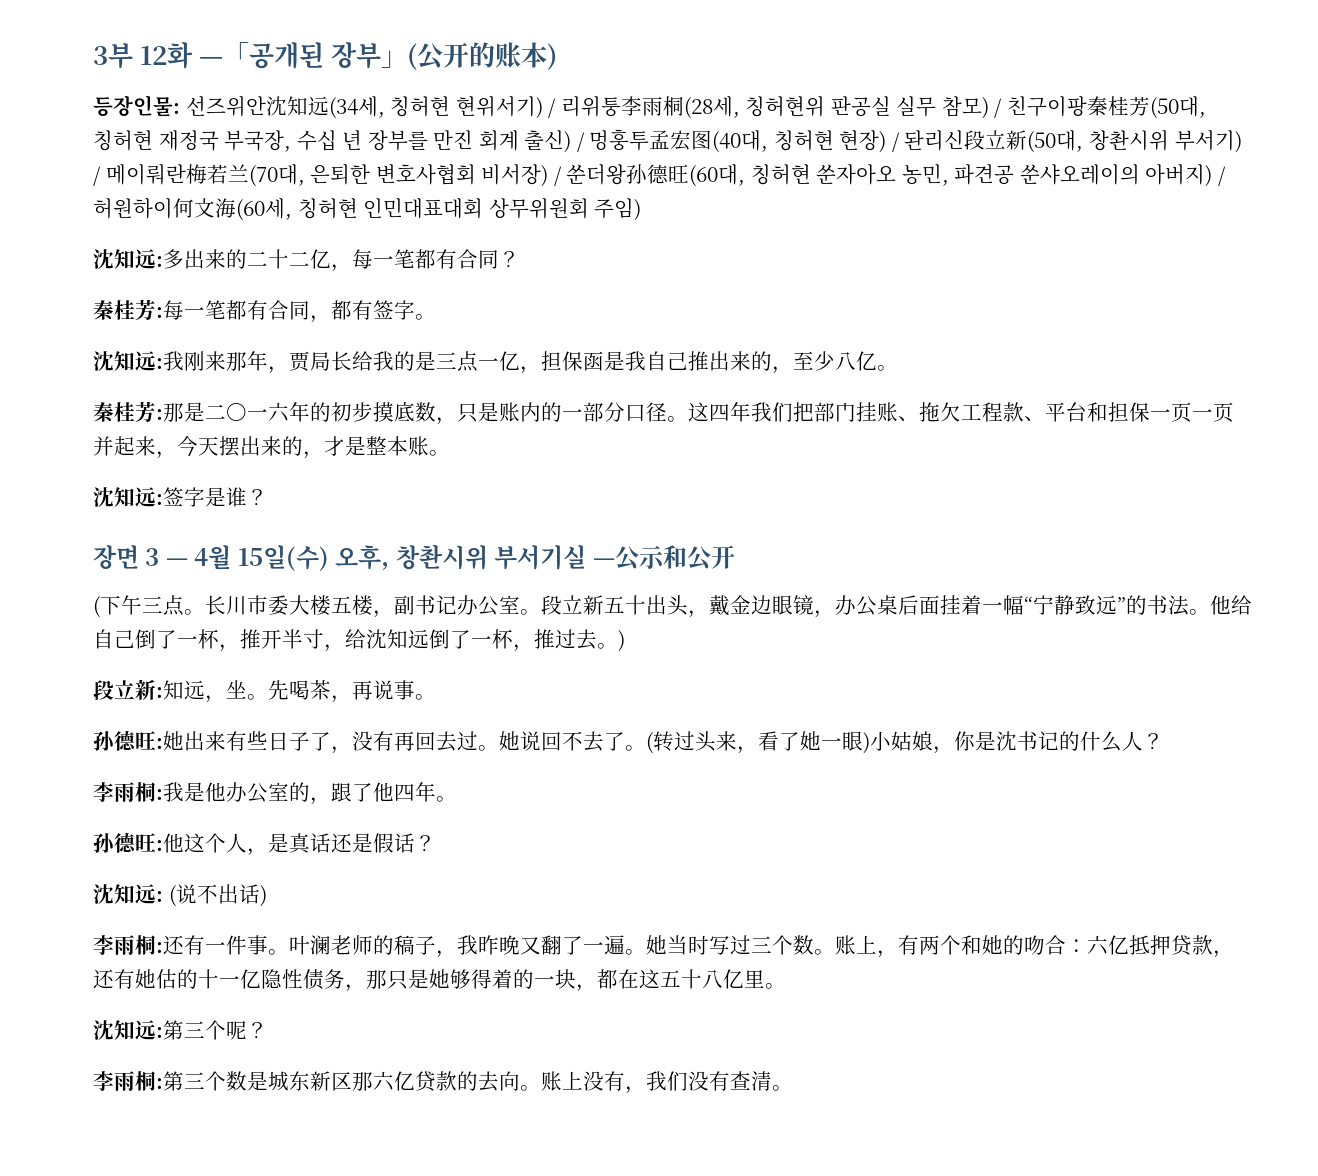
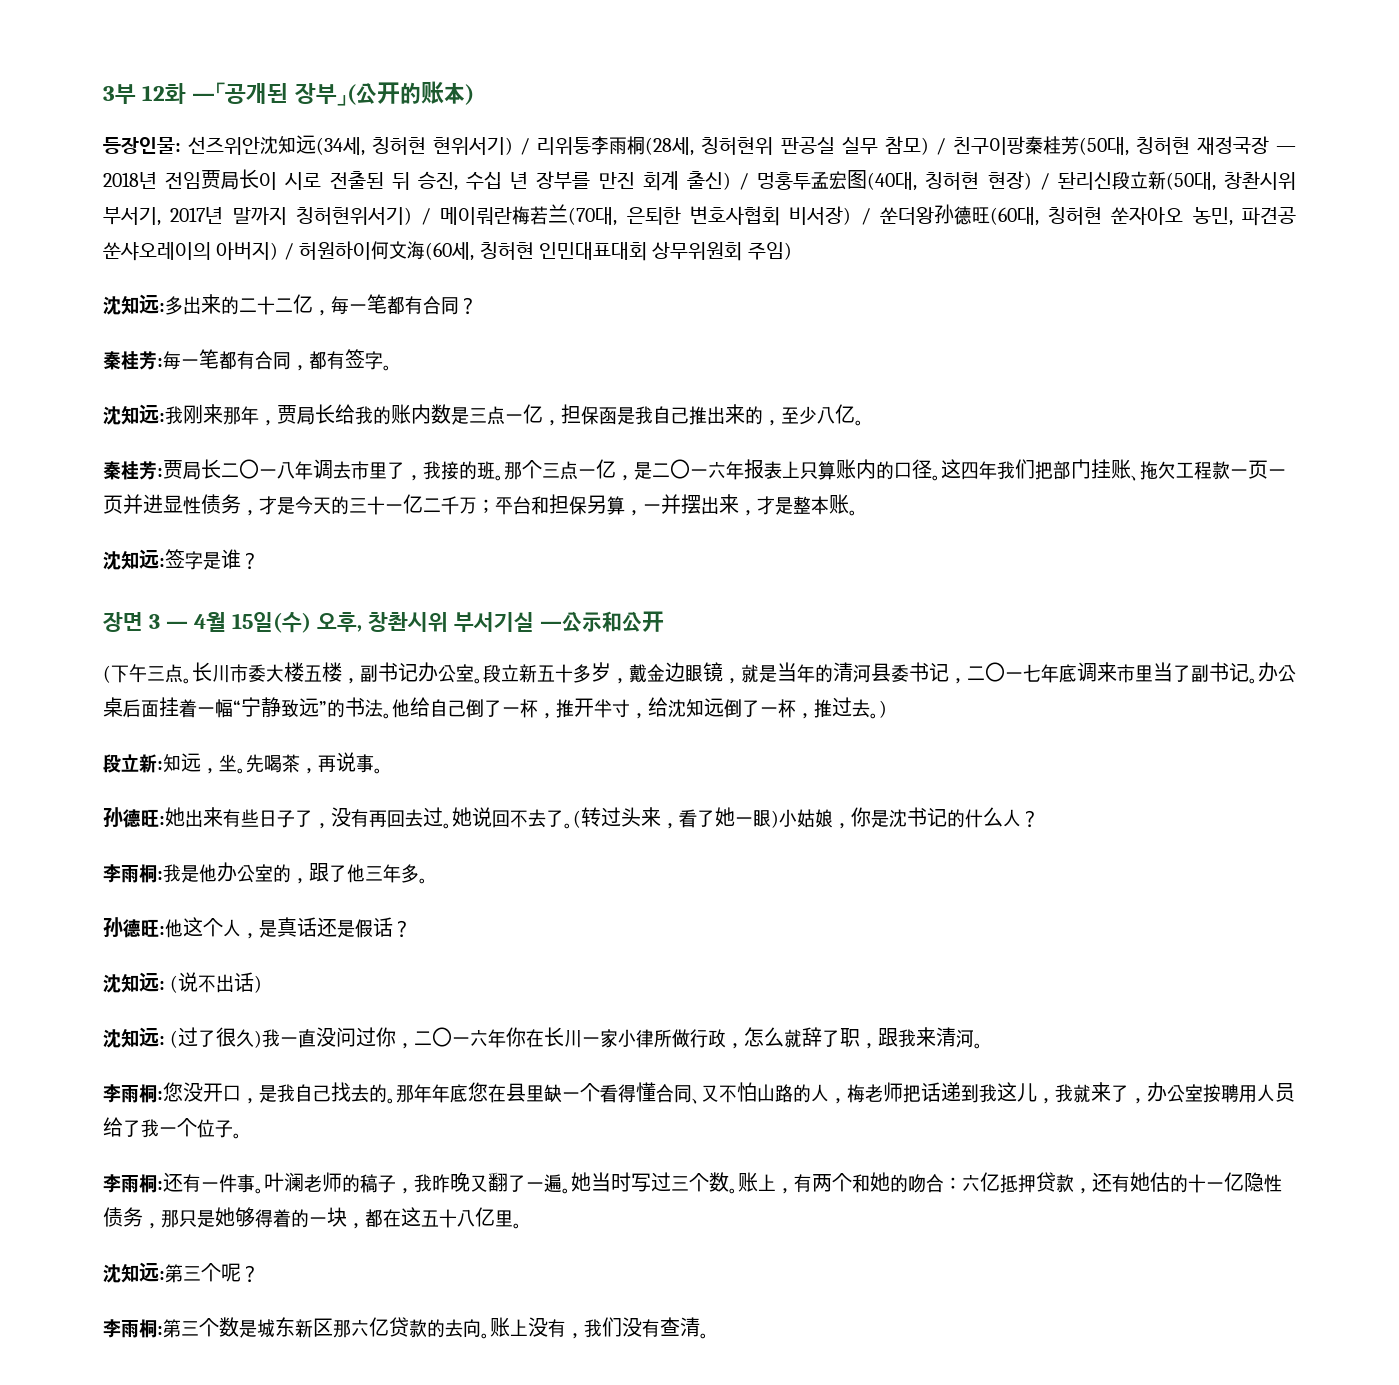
[158,130,292,152] 재정국 부국장, -> [1196,136,1297,155] [103,169,458,191] 재정국장 — 2018년 전임贾局长이 시로 전출된 뒤 승진,
[1174,130,1242,153] 부서기) -> [103,207,412,226] 부서기, 2017년 말까지 칭허현위서기)
(415, 361) none -> [391,404,451,424] 账内数
[163,402,625,425] 那是二〇一六年的初步摸底数，只是账内的一部分 -> [163,459,894,481] 贾局长二〇一八年调去市里了，我接的班。那个三点一亿，是二〇一六年报表上只算账内的
[1024,402,1234,422] [93,436,303,459] 、平台和担保一页一页并起来，今天摆出来的 -> [1230,460,1286,479] [103,494,739,516] 一页一页并进显性债务，才是今天的三十一亿二千万；平台和担保另算，一并摆出来
[646,595,688,616] 出头 -> [573,662,611,683] 多岁
(835, 614) none -> [741,662,1258,684] 就是当年的清河县委书记，二〇一七年底调来市里当了副书记。
[394,782,436,802] 四年 -> [365,864,419,883] 三年多
(267, 896) none -> [103,1027,984,1049] [103,1082,1295,1104] [103,1117,242,1139] // 沈知远: (过了很久)我一直没问过你，二〇一六年你在长川一家小律所做行政，怎么就辞了职，跟我来清河。 // 李雨桐:您没开口，是我自己找去的。那年年底您在县里缺一个看得懂合同、又不怕山路的人，梅老师把话递到我这儿，我就来了，办公室按聘用人员给了我一个位子。

